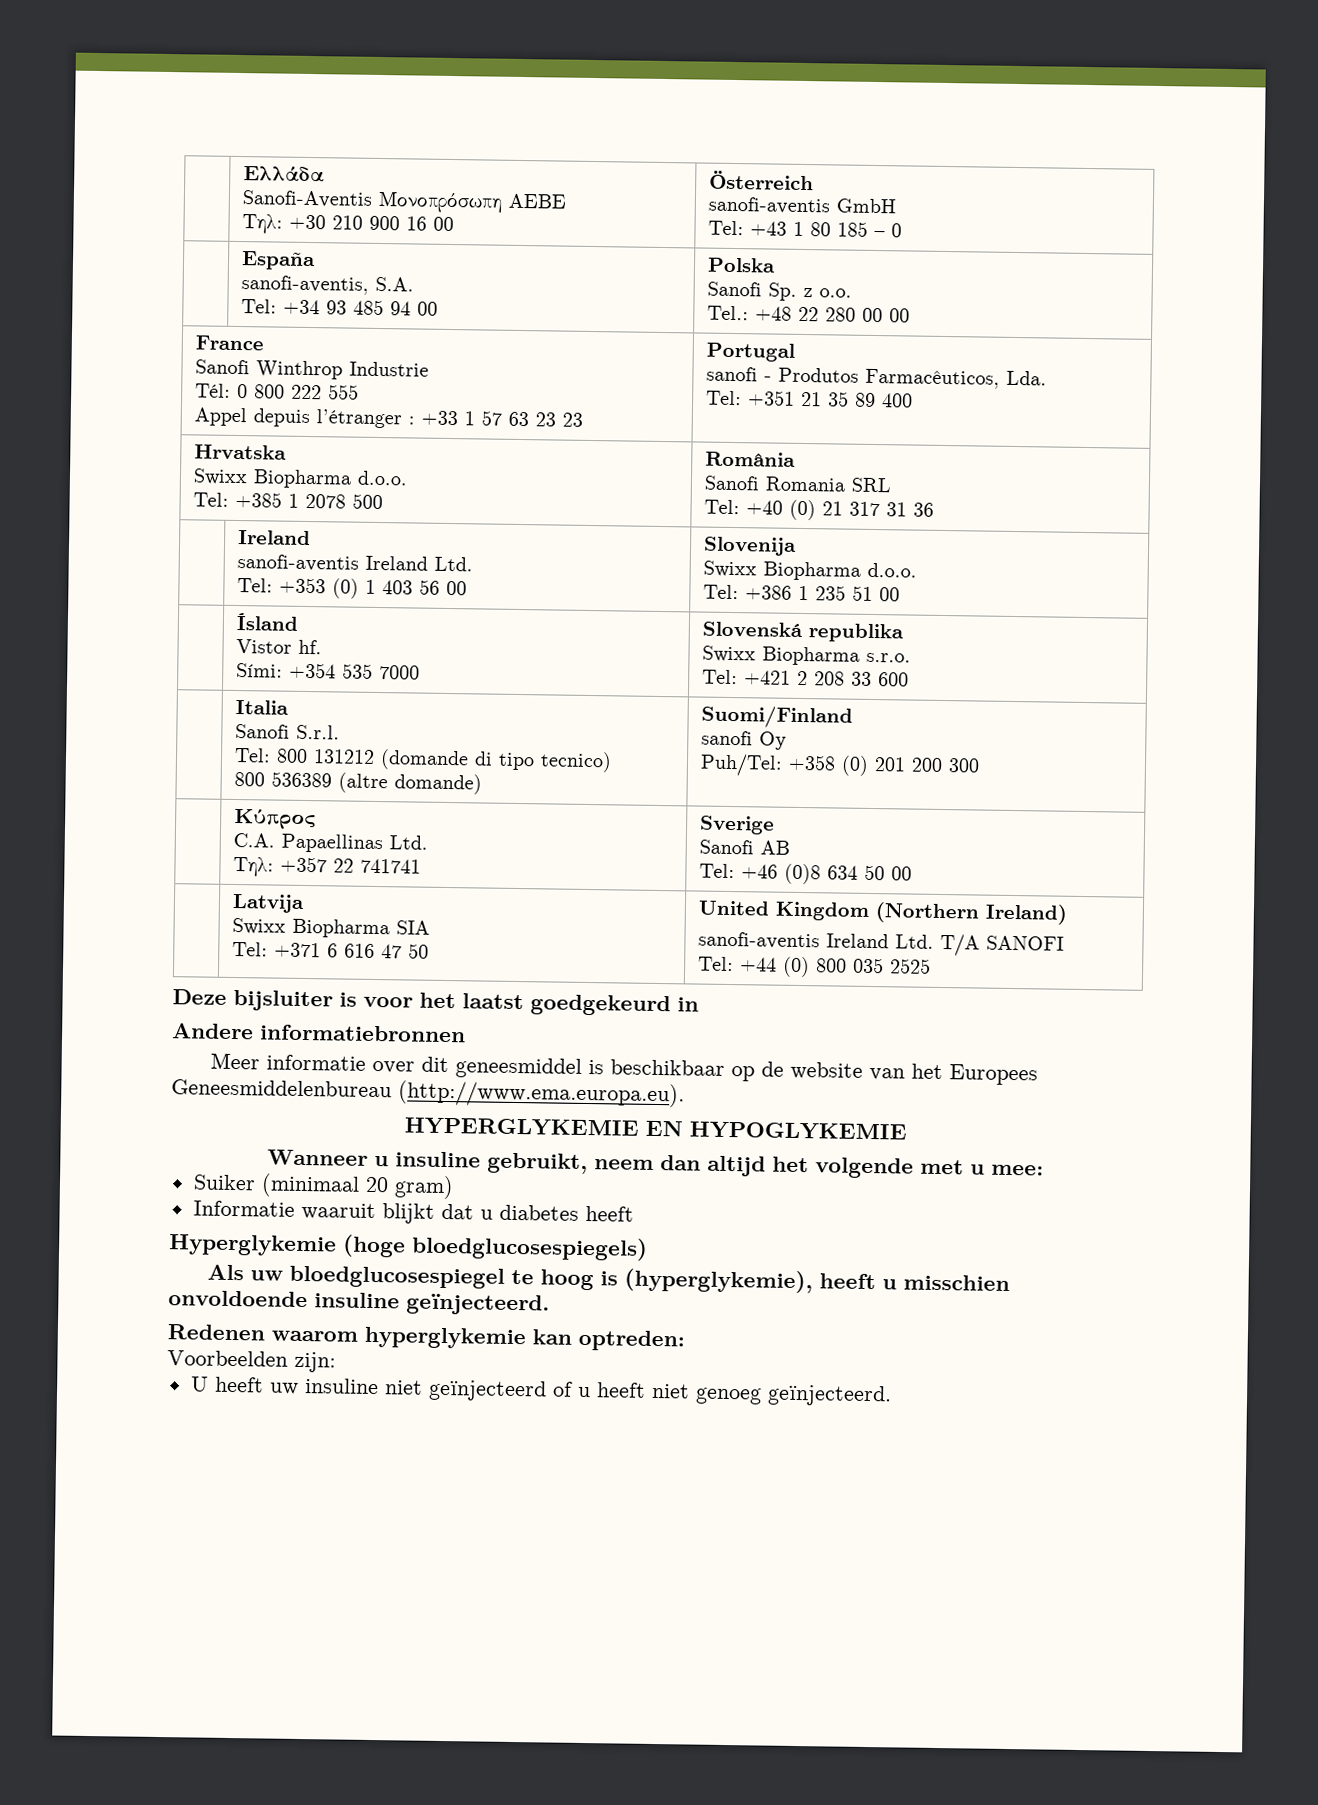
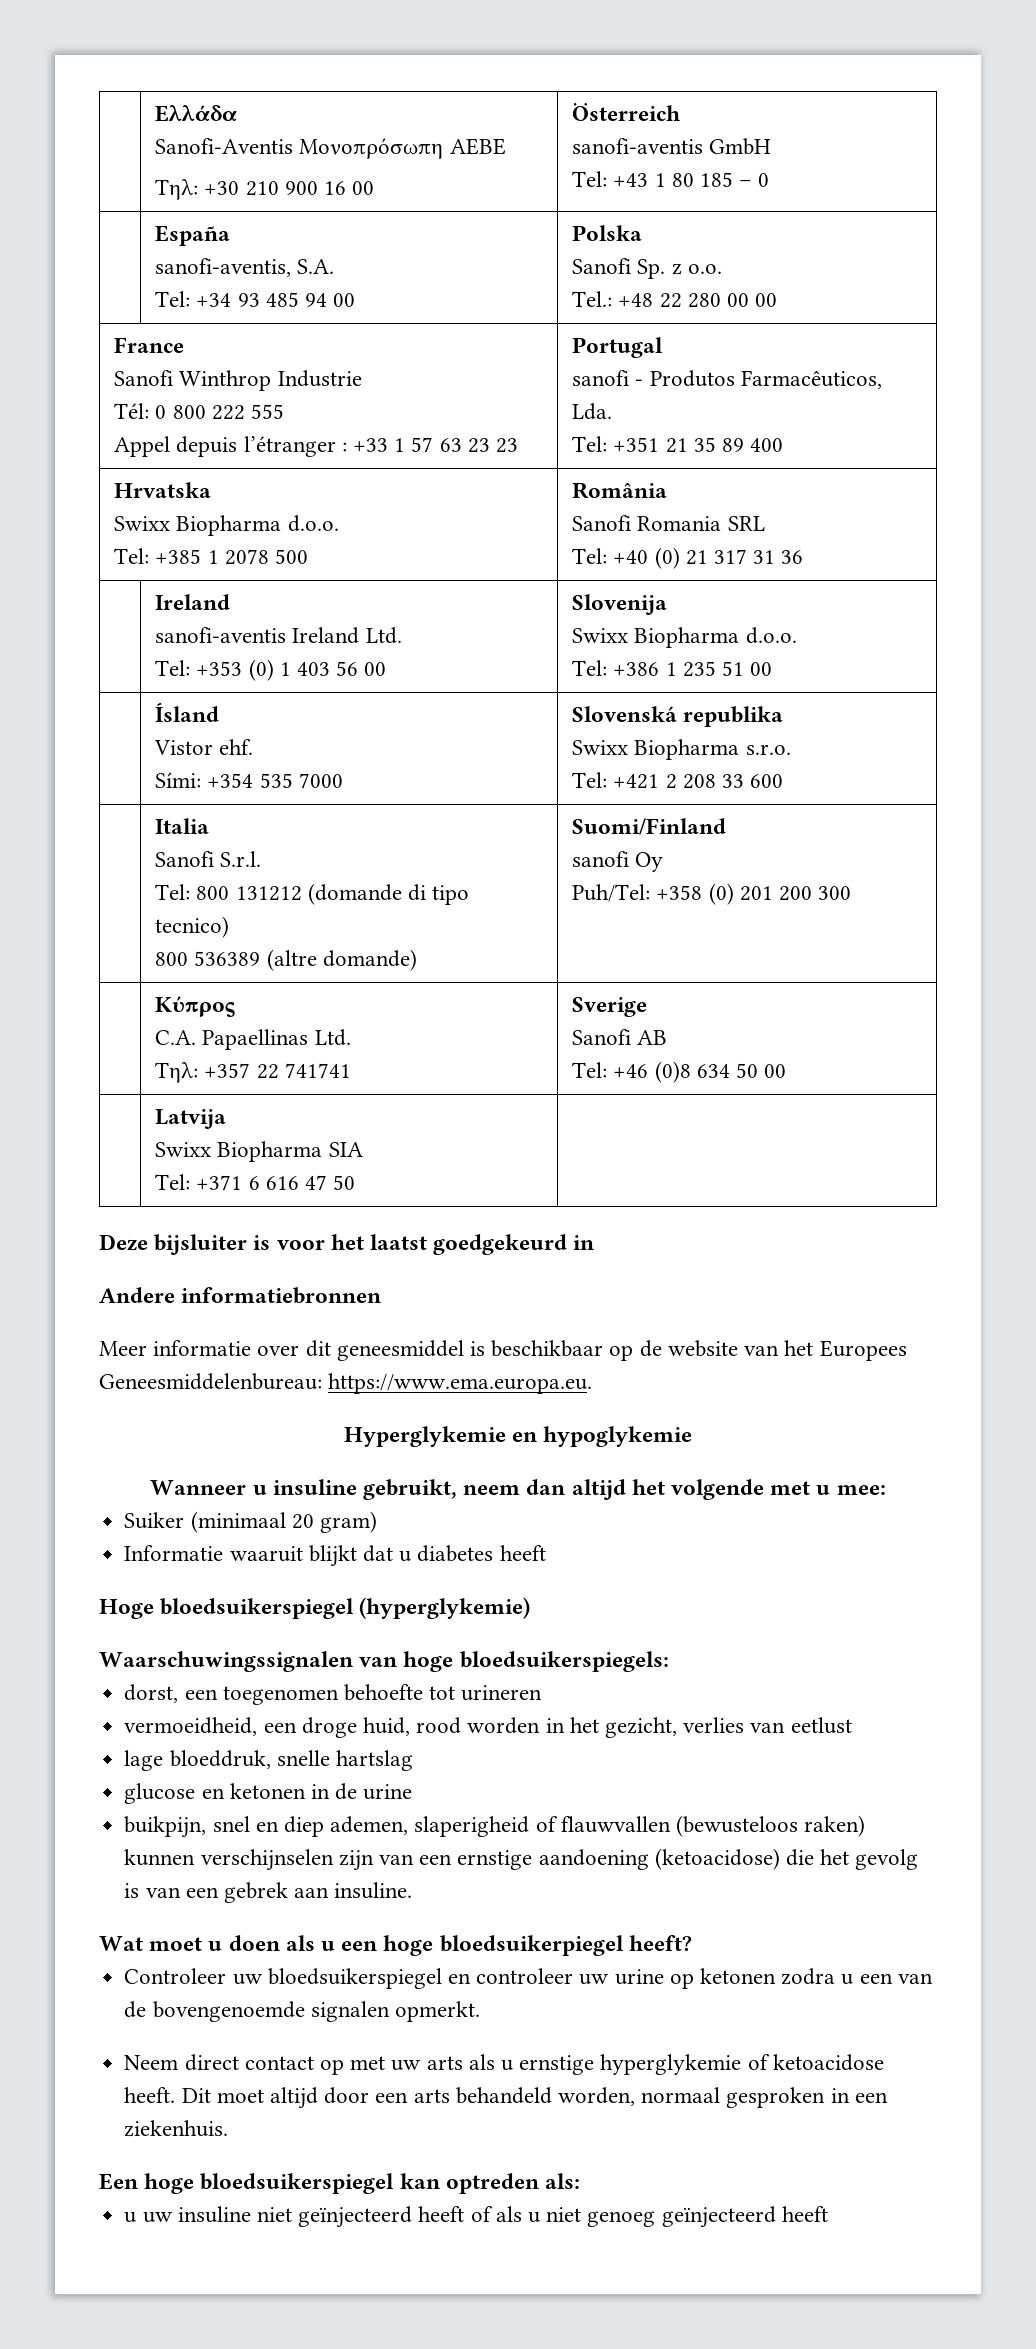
[298,639,323,655] hf. -> [219,739,254,755] ehf.
[698,900,1069,925] [698,931,1065,957] [698,956,932,978] United Kingdom (Northern Ireland) // sanofi-aventis Ireland Ltd. T/A SANOFI // Tel: +44 (0) 800 035 2525 -> (356, 1182) none
[171,1079,685,1109] [404,1117,907,1141] Geneesmiddelenbureau (http://www.ema.europa.eu). // HYPERGLYKEMIE EN HYPOGLYKEMIE -> [99,1373,593,1394] [343,1426,693,1447] Geneesmiddelenbureau: https://www.ema.europa.eu. // Hyperglykemie en hypoglykemie
[168,1234,648,1261] [207,1264,1011,1294] [168,1290,550,1316] [167,1324,685,1352] [167,1350,336,1373] [190,1376,892,1407] Hyperglykemie (hoge bloedglucosespiegels) // Als uw bloedglucosespiegel te hoog is (hyperglykemie), heeft u misschien onvoldoende insuline geïnjecteerd. // Redenen waarom hyperglykemie kan optreden: // Voorbeelden zijn: // U heeft uw insuline niet geïnjecteerd of u heeft niet genoeg geïnjecteerd. -> [99,1597,531,1619] [99,1651,669,1672] [124,1684,543,1705] [124,1717,852,1738] [124,1750,413,1771] [124,1783,413,1804] [124,1815,866,1838] [124,1848,919,1871] [124,1882,413,1903] [99,1935,692,1956] [124,1968,933,1989] [124,2001,480,2022] [124,2054,884,2075] [124,2087,888,2109] [124,2120,229,2137] [99,2173,581,2194] [124,2206,828,2228] Hoge bloedsuikerspiegel (hyperglykemie) // Waarschuwingssignalen van hoge bloedsuikerspiegels: // dorst, een toegenomen behoefte tot urineren // vermoeidheid, een droge huid, rood worden in het gezicht, verlies van eetlust // lage bloeddruk, snelle hartslag // glucose en ketonen in de urine // buikpijn, snel en diep ademen, slaperigheid of flauwvallen (bewusteloos raken) kunnen verschijnselen zijn van een ernstige aandoening (ketoacidose) die het gevolg is van een gebrek aan insuline. // Wat moet u doen als u een hoge bloedsuikerpiegel heeft? // Controleer uw bloedsuikerspiegel en controleer uw urine op ketonen zodra u een van de bovengenoemde signalen opmerkt. // Neem direct contact op met uw arts als u ernstige hyperglykemie of ketoacidose heeft. Dit moet altijd door een arts behandeld worden, normaal gesproken in een ziekenhuis. // Een hoge bloedsuikerspiegel kan optreden als: // u uw insuline niet geïnjecteerd heeft of als u niet genoeg geïnjecteerd heeft

